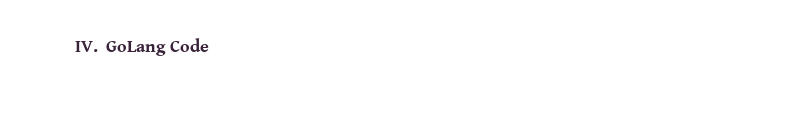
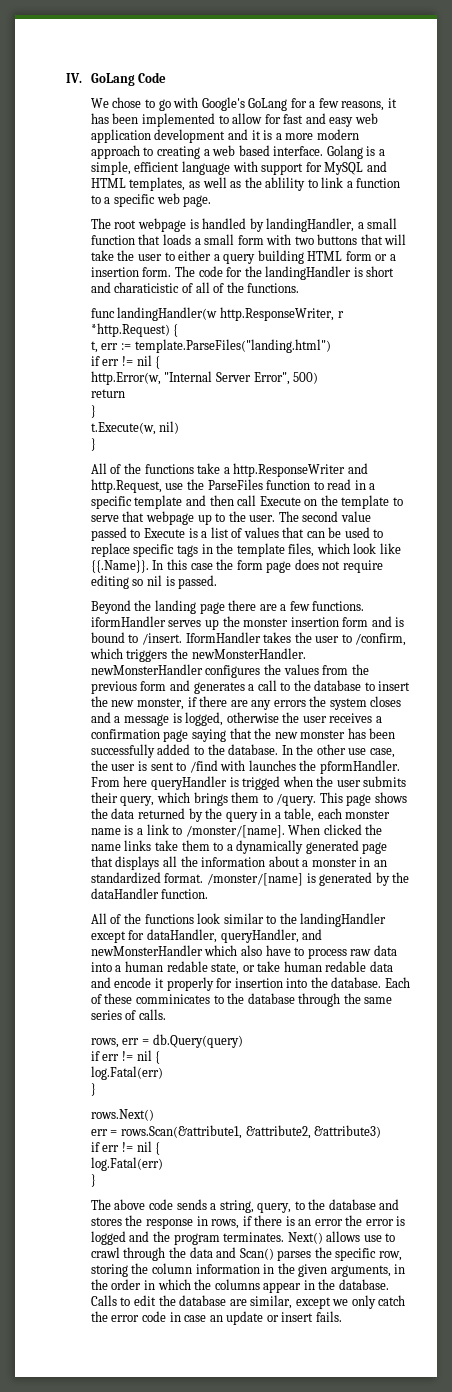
(210, 45) none -> [90,97,397,111] [90,113,378,127] [90,129,359,143] [90,145,385,159] [90,161,387,175] [90,177,401,191] [90,193,212,207] [90,218,398,232] [90,234,407,245] [90,250,396,264] [90,266,395,280] [90,282,300,293] [90,307,344,321] [90,323,179,337] [90,339,331,353] [90,355,161,369] [90,371,319,385] [90,389,125,398] [90,405,96,418] [90,421,180,435] [90,438,96,451] [90,463,368,477] [90,479,376,493] [90,495,403,509] [90,511,371,525] [90,527,384,541] [90,543,401,557] [90,559,383,573] [90,575,218,589] [90,600,365,614] [90,616,405,630] [90,632,407,646] [89,648,306,662] [90,664,369,678] [90,680,411,694] [90,696,402,710] [90,712,382,726] [90,728,396,742] [90,744,395,758] [90,760,400,774] [90,776,407,790] [90,792,407,806] [90,808,391,822] [90,824,383,838] [90,840,388,854] [90,856,387,870] [90,872,410,886] [90,888,209,899] [90,913,387,927] [90,929,323,943] [90,945,397,959] [90,961,393,975] [90,977,410,991] [90,993,393,1007] [90,1009,166,1020] [90,1034,243,1048] [90,1050,161,1064] [90,1066,163,1080] [90,1083,96,1096] [90,1109,154,1121] [90,1125,382,1139] [90,1141,161,1155] [90,1157,163,1171] [90,1174,96,1187] [90,1199,400,1213] [90,1215,406,1229] [90,1231,396,1245] [90,1247,402,1261] [90,1263,406,1277] [90,1279,389,1293] [90,1295,406,1309] [90,1311,342,1325] // We chose to go with Google's GoLang for a few reasons, it has been implemented to allow for fast and easy web application development and it is a more modern approach to creating a web based interface. Golang is a simple, efficient language with support for MySQL and HTML templates, as well as the ablility to link a function to a specific web page. // The root webpage is handled by landingHandler, a small function that loads a small form with two buttons that will take the user to either a query building HTML form or a insertion form. The code for the landingHandler is short and charaticistic of all of the functions. // func landingHandler(w http.ResponseWriter, r *http.Request) { // t, err := template.ParseFiles("landing.html") // if err != nil { // http.Error(w, "Internal Server Error", 500) // return // } // t.Execute(w, nil) // } // All of the functions take a http.ResponseWriter and http.Request, use the ParseFiles function to read in a specific template and then call Execute on the template to serve that webpage up to the user. The second value passed to Execute is a list of values that can be used to replace specific tags in the template files, which look like {{.Name}}. In this case the form page does not require editing so nil is passed. // Beyond the landing page there are a few functions. iformHandler serves up the monster insertion form and is bound to /insert. IformHandler takes the user to /confirm, which triggers the newMonsterHandler. newMonsterHandler configures the values from the previous form and generates a call to the database to insert the new monster, if there are any errors the system closes and a message is logged, otherwise the user receives a confirmation page saying that the new monster has been successfully added to the database. In the other use case, the user is sent to /find with launches the pformHandler. From here queryHandler is trigged when the user submits their query, which brings them to /query. This page shows the data returned by the query in a table, each monster name is a link to /monster/[name]. When clicked the name links take them to a dynamically generated page that displays all the information about a monster in an standardized format. /monster/[name] is generated by the dataHandler function. // All of the functions look similar to the landingHandler except for dataHandler, queryHandler, and newMonsterHandler which also have to process raw data into a human redable state, or take human redable data and encode it properly for insertion into the database. Each of these comminicates to the database through the same series of calls. // rows, err = db.Query(query) // if err != nil { // log.Fatal(err) // } // rows.Next() // err = rows.Scan(&attribute1, &attribute2, &attribute3) // if err != nil { // log.Fatal(err) // } // The above code sends a string, query, to the database and stores the response in rows, if there is an error the error is logged and the program terminates. Next() allows use to crawl through the data and Scan() parses the specific row, storing the column information in the given arguments, in the order in which the columns appear in the database. Calls to edit the database are similar, except we only catch the error code in case an update or insert fails.

